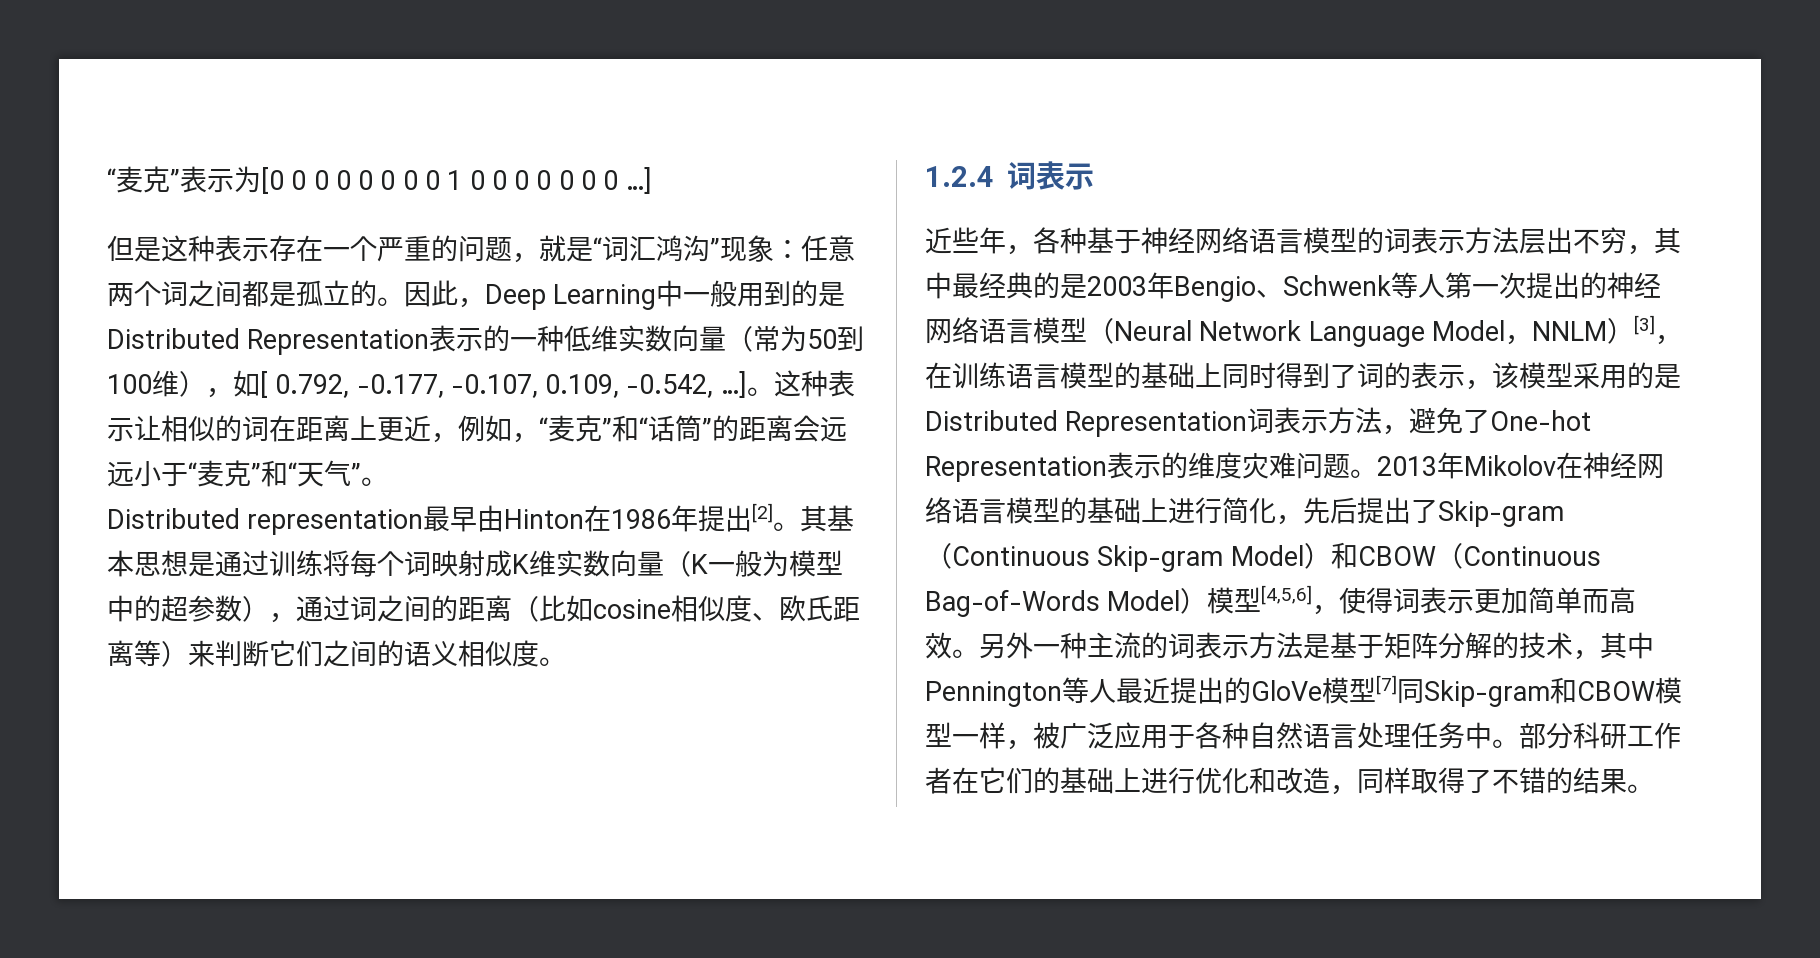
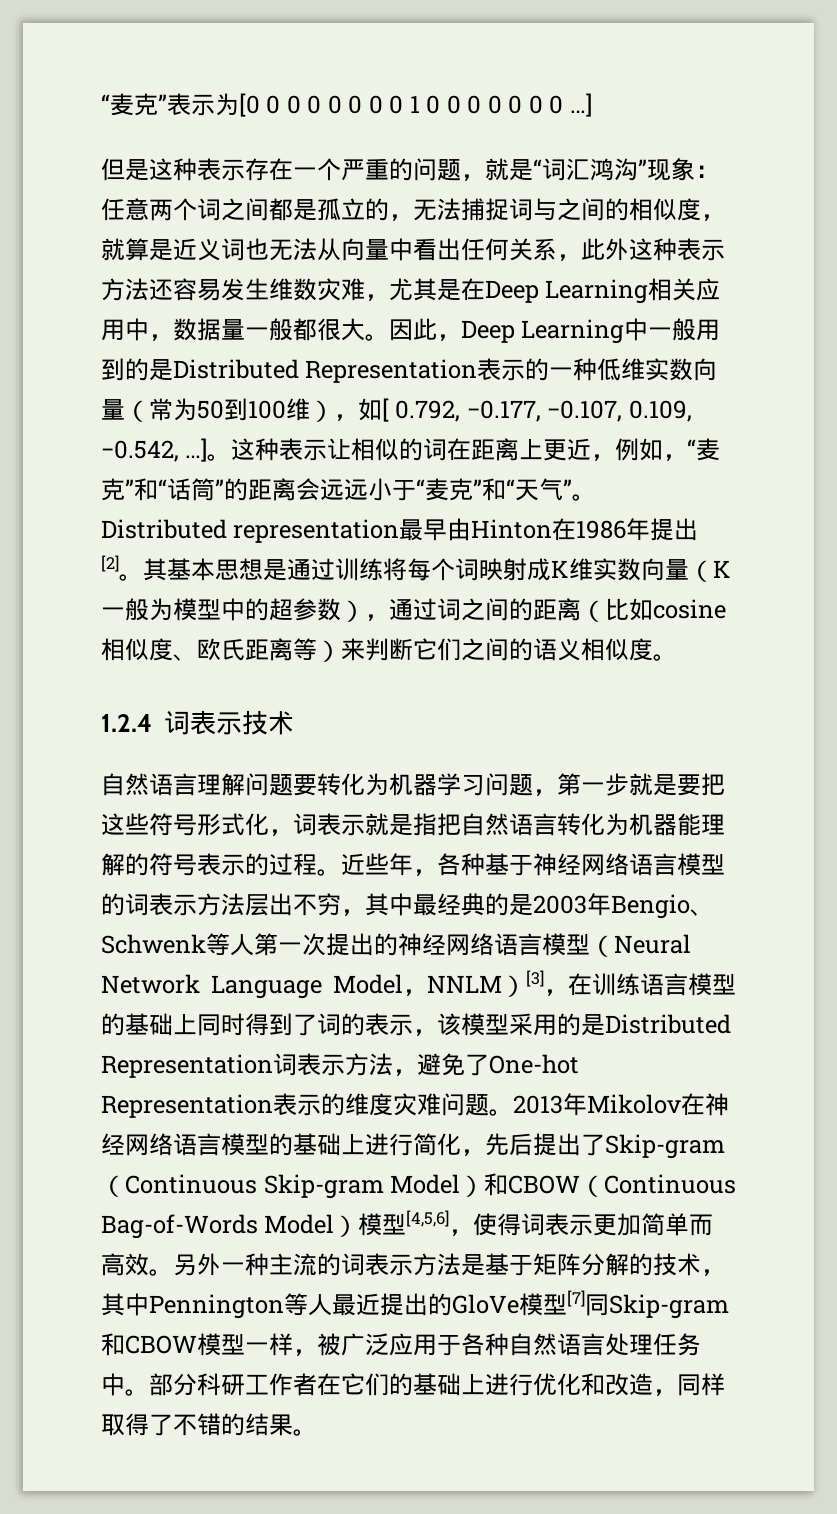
(377, 293) none -> [389,198,725,221] [101,238,725,261] [101,278,721,304] [101,318,365,341] ，无法捕捉词与之间的相似度，就算是近义词也无法从向量中看出任何关系，此外这种表示方法还容易发生维数灾难，尤其是在Deep Learning相关应用中，数据量一般都很大
(1095, 176) // -> [241,710,294,735] [101,773,725,796] [101,813,725,836] [101,853,341,876] 技术 // 自然语言理解问题要转化为机器学习问题，第一步就是要把这些符号形式化，词表示就是指把自然语言转化为机器能理解的符号表示的过程。

